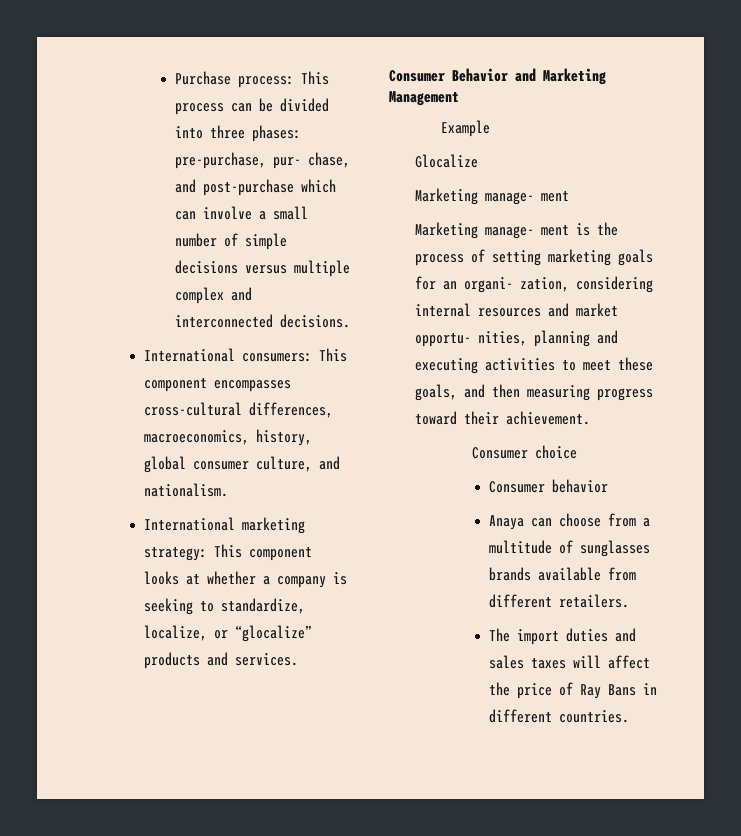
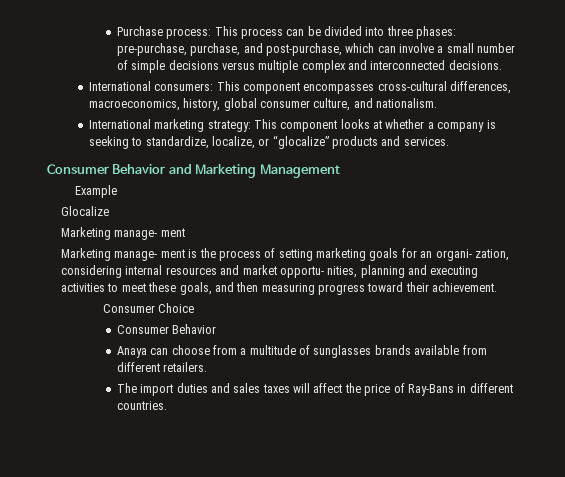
[273,152,351,169] [175,179,295,196] pur- chase, and post-purchase -> [190,43,342,56] purchase, and post-purchase,
[535,445,578,459] [489,479,609,493] choice // Consumer behavior -> [158,303,195,313] [116,324,217,334] Choice // Consumer Behavior
[580,684,637,699] Ray Bans -> [407,384,454,396] Ray-Bans

